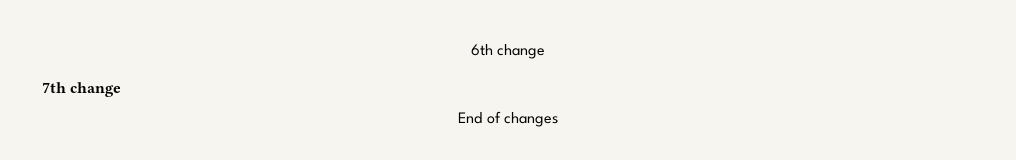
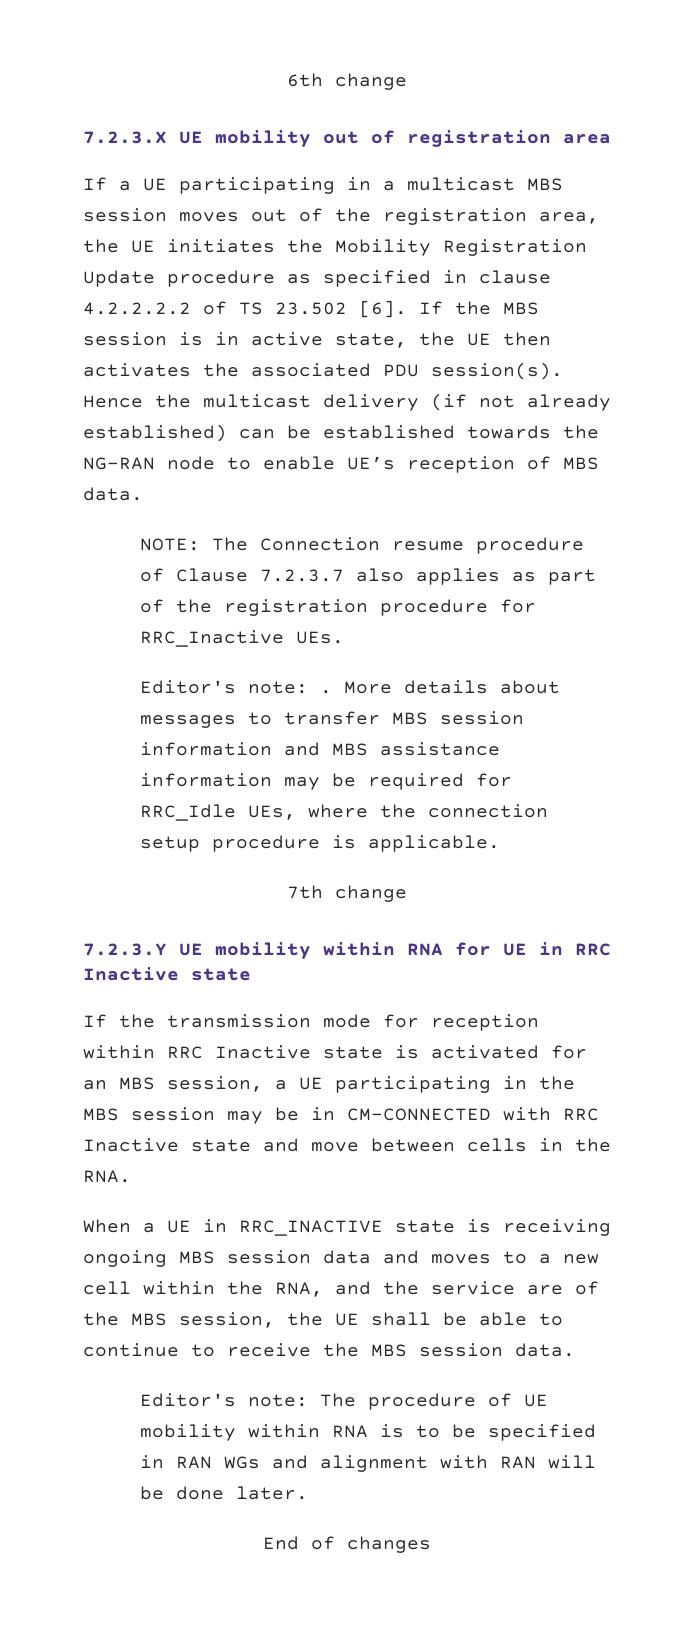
[42,82,122,97] 7th change -> [83,130,611,147] [83,177,563,194] [83,208,599,225] [83,239,587,256] [83,270,551,287] [83,300,539,318] [83,332,551,348] [83,362,563,380] [83,393,611,411] [83,424,599,442] [83,456,599,473] [83,487,143,501] [140,537,585,554] [140,568,597,585] [140,599,537,616] [140,630,345,647] [140,680,561,694] [140,711,525,728] [140,742,501,756] [140,773,513,790] [140,804,549,821] [140,835,501,852] [287,885,407,902] [83,942,611,959] [83,967,251,981] [83,1014,539,1031] [83,1045,587,1059] [83,1076,575,1093] [83,1107,599,1124] [83,1138,611,1152] [83,1170,131,1183] [83,1219,611,1236] [83,1250,599,1267] [83,1281,599,1297] [83,1312,563,1328] [83,1343,575,1357] [140,1393,549,1410] [140,1424,597,1441] [140,1455,597,1472] [140,1486,309,1500] 7.2.3.X UE mobility out of registration area // If a UE participating in a multicast MBS session moves out of the registration area, the UE initiates the Mobility Registration Update procedure as specified in clause 4.2.2.2.2 of TS 23.502 [6]. If the MBS session is in active state, the UE then activates the associated PDU session(s). Hence the multicast delivery (if not already established) can be established towards the NG-RAN node to enable UE’s reception of MBS data. // NOTE: The Connection resume procedure of Clause 7.2.3.7 also applies as part of the registration procedure for RRC_Inactive UEs. // Editor's note: . More details about messages to transfer MBS session information and MBS assistance information may be required for RRC_Idle UEs, where the connection setup procedure is applicable. // 7th change // 7.2.3.Y UE mobility within RNA for UE in RRC Inactive state // If the transmission mode for reception within RRC Inactive state is activated for an MBS session, a UE participating in the MBS session may be in CM-CONNECTED with RRC Inactive state and move between cells in the RNA. // When a UE in RRC_INACTIVE state is receiving ongoing MBS session data and moves to a new cell within the RNA, and the service are of the MBS session, the UE shall be able to continue to receive the MBS session data. // Editor's note: The procedure of UE mobility within RNA is to be specified in RAN WGs and alignment with RAN will be done later.

